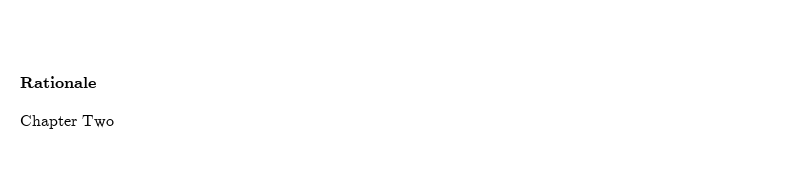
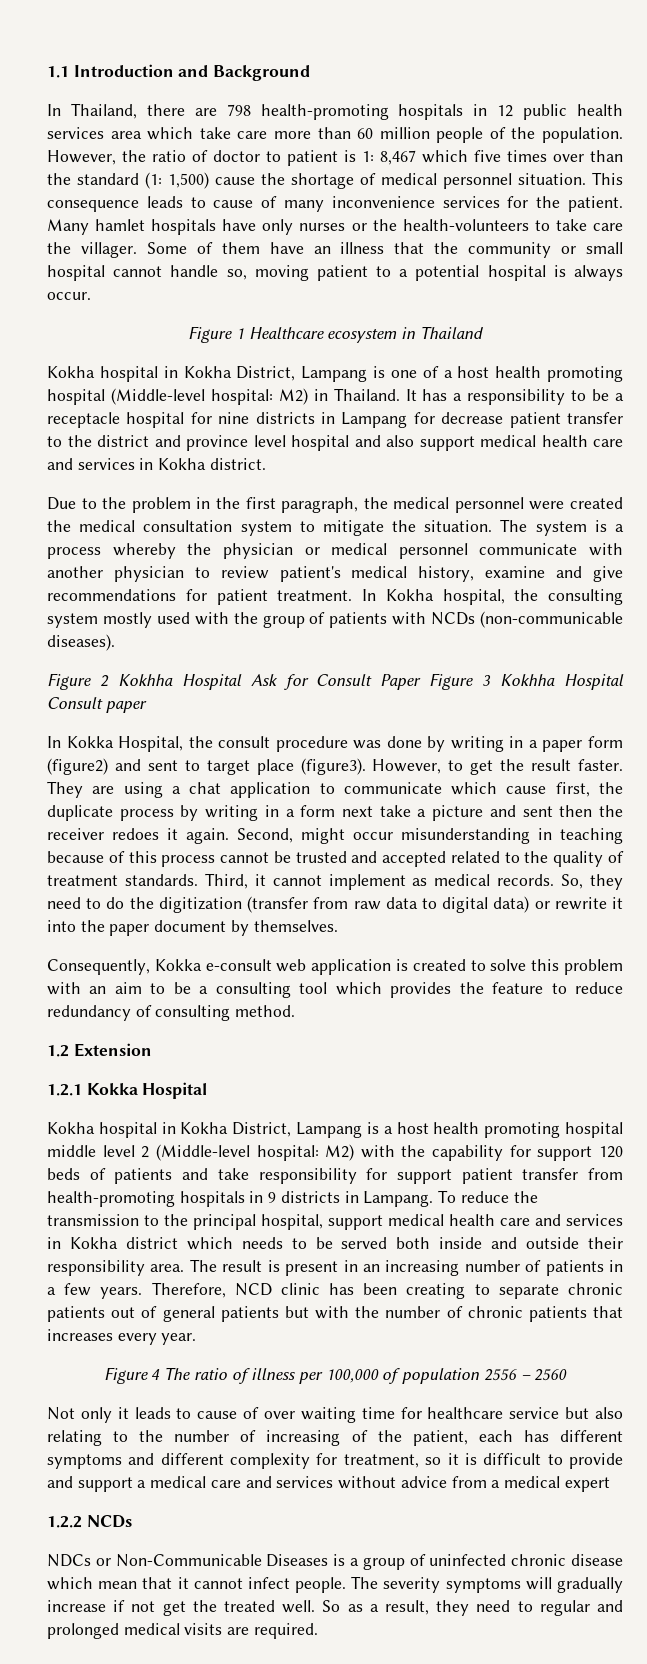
[20,76,96,88] [20,115,114,129] Rationale // Chapter Two -> [47,64,311,81] [47,103,623,120] [47,127,623,143] [47,150,623,166] [47,172,623,189] [47,196,623,212] [47,219,623,235] [47,242,623,258] [47,265,623,281] [47,292,91,300] [188,326,484,343] [47,366,623,382] [47,388,624,405] [47,412,623,428] [47,435,623,451] [47,458,266,470] [47,497,623,513] [47,519,624,536] [47,543,623,559] [47,566,624,582] [47,589,623,605] [47,611,623,628] [47,634,115,651] [47,673,624,690] [47,697,147,713] [47,736,624,752] [47,758,623,775] [47,781,623,798] [47,805,623,821] [47,828,623,844] [47,851,624,867] [47,873,623,890] [47,896,624,913] [47,920,338,936] [47,959,623,975] [47,982,623,998] [47,1005,296,1021] [47,1043,152,1057] [47,1082,208,1099] [47,1122,623,1138] [47,1144,623,1161] [47,1168,623,1184] [47,1190,538,1207] [47,1214,623,1230] [47,1237,623,1250] [47,1259,623,1276] [47,1282,623,1299] [47,1306,623,1322] [47,1329,197,1345] [103,1367,568,1384] [47,1407,623,1423] [47,1430,623,1446] [47,1453,624,1469] [47,1476,610,1492] [47,1515,132,1528] [47,1554,623,1570] [47,1576,623,1593] [47,1600,623,1616] [47,1623,318,1639] 1.1 Introduction and Background // In Thailand, there are 798 health-promoting hospitals in 12 public health services area which take care more than 60 million people of the population. However, the ratio of doctor to patient is 1: 8,467 which five times over than the standard (1: 1,500) cause the shortage of medical personnel situation. This consequence leads to cause of many inconvenience services for the patient. Many hamlet hospitals have only nurses or the health-volunteers to take care the villager. Some of them have an illness that the community or small hospital cannot handle so, moving patient to a potential hospital is always occur. // Figure 1 Healthcare ecosystem in Thailand // Kokha hospital in Kokha District, Lampang is one of a host health promoting hospital (Middle-level hospital: M2) in Thailand. It has a responsibility to be a receptacle hospital for nine districts in Lampang for decrease patient transfer to the district and province level hospital and also support medical health care and services in Kokha district. // Due to the problem in the first paragraph, the medical personnel were created the medical consultation system to mitigate the situation. The system is a process whereby the physician or medical personnel communicate with another physician to review patient's medical history, examine and give recommendations for patient treatment. In Kokha hospital, the consulting system mostly used with the group of patients with NCDs (non-communicable diseases). // Figure 2 Kokhha Hospital Ask for Consult Paper Figure 3 Kokhha Hospital Consult paper // In Kokka Hospital, the consult procedure was done by writing in a paper form (figure2) and sent to target place (figure3). However, to get the result faster. They are using a chat application to communicate which cause first, the duplicate process by writing in a form next take a picture and sent then the receiver redoes it again. Second, might occur misunderstanding in teaching because of this process cannot be trusted and accepted related to the quality of treatment standards. Third, it cannot implement as medical records. So, they need to do the digitization (transfer from raw data to digital data) or rewrite it into the paper document by themselves. // Consequently, Kokka e-consult web application is created to solve this problem with an aim to be a consulting tool which provides the feature to reduce redundancy of consulting method. // 1.2 Extension // 1.2.1 Kokka Hospital // Kokha hospital in Kokha District, Lampang is a host health promoting hospital middle level 2 (Middle-level hospital: M2) with the capability for support 120 beds of patients and take responsibility for support patient transfer from health-promoting hospitals in 9 districts in Lampang. To reduce the transmission to the principal hospital, support medical health care and services in Kokha district which needs to be served both inside and outside their responsibility area. The result is present in an increasing number of patients in a few years. Therefore, NCD clinic has been creating to separate chronic patients out of general patients but with the number of chronic patients that increases every year. // Figure 4 The ratio of illness per 100,000 of population 2556 – 2560 // Not only it leads to cause of over waiting time for healthcare service but also relating to the number of increasing of the patient, each has different symptoms and different complexity for treatment, so it is difficult to provide and support a medical care and services without advice from a medical expert // 1.2.2 NCDs // NDCs or Non-Communicable Diseases is a group of uninfected chronic disease which mean that it cannot infect people. The severity symptoms will gradually increase if not get the treated well. So as a result, they need to regular and prolonged medical visits are required.

